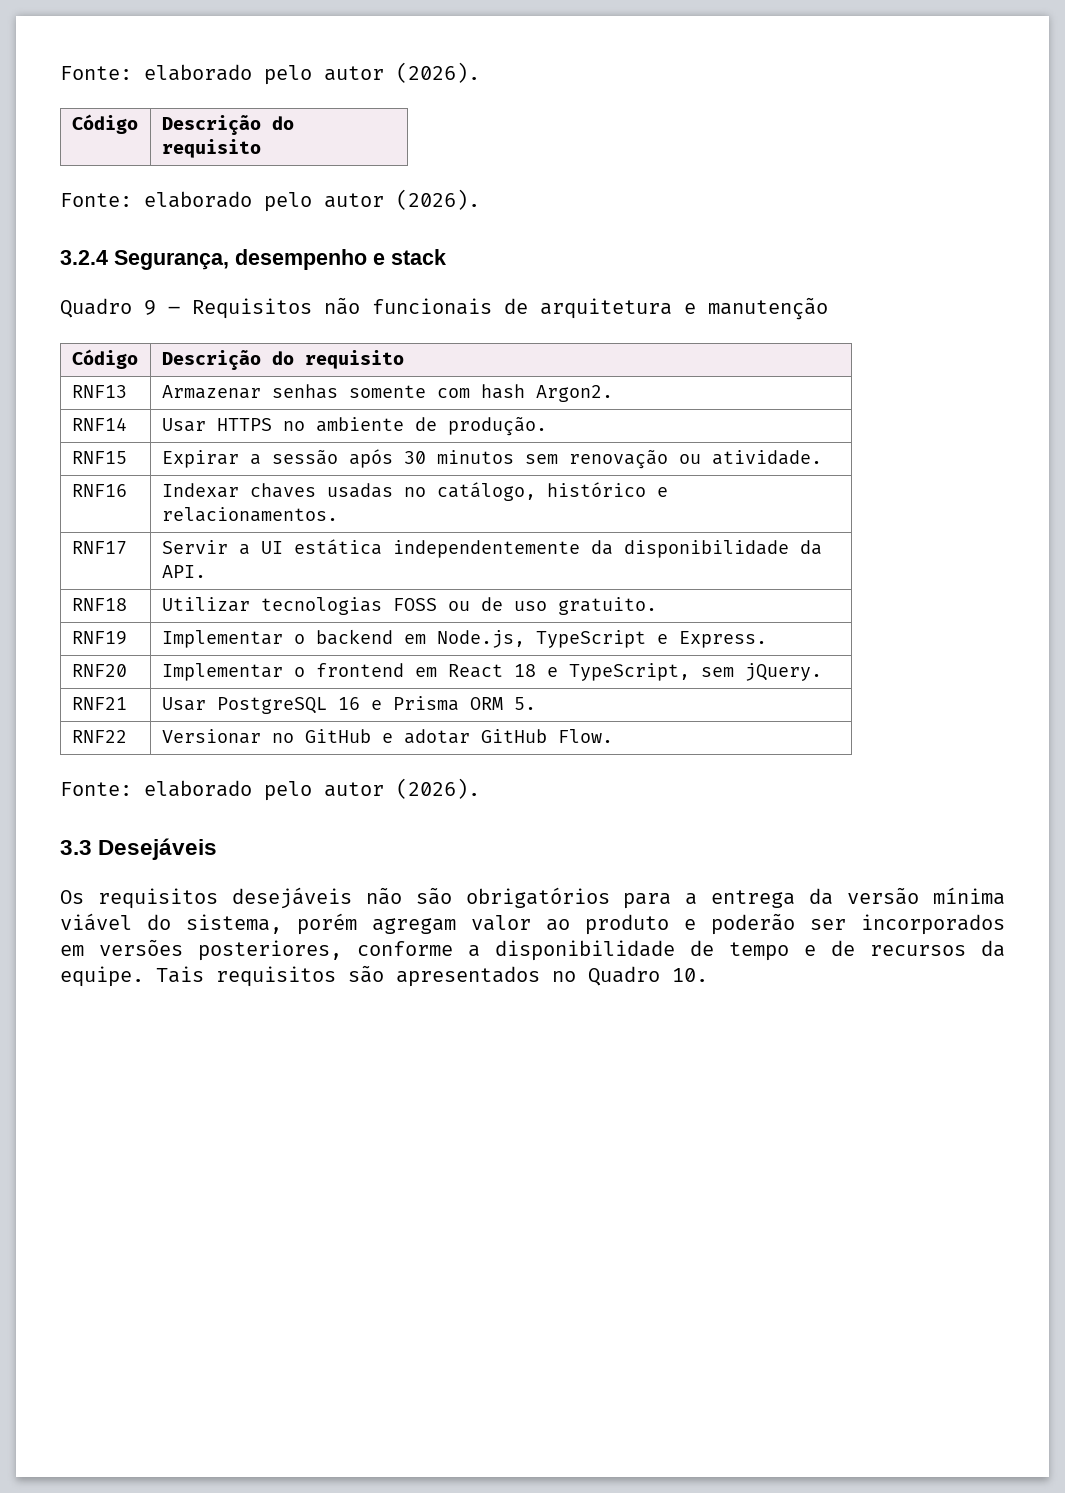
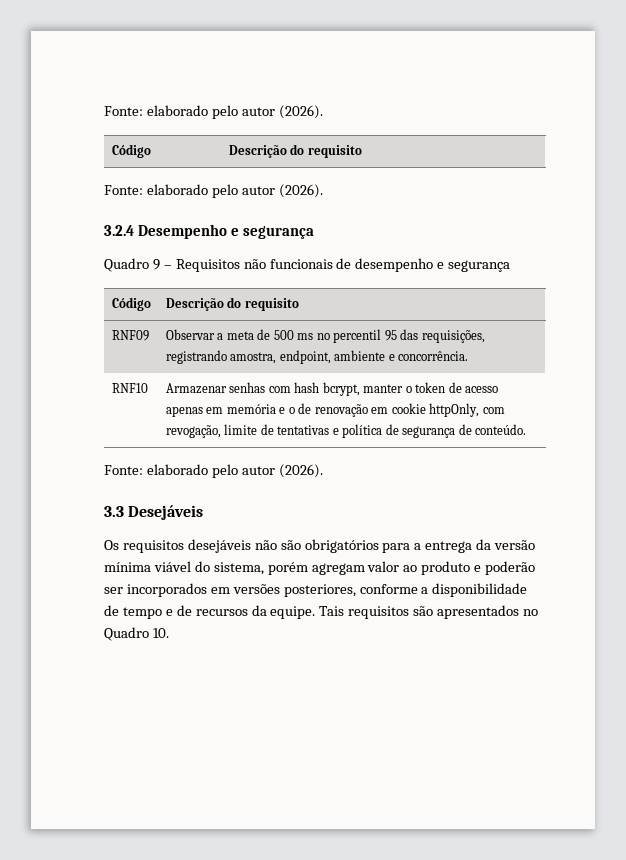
[114,249,446,270] Segurança, desempenho e stack -> [138,224,315,239] Desempenho e segurança
[540,297,828,320] [71,349,138,369] [161,350,404,370] [71,385,127,398] arquitetura e manutenção // Código | Descrição do requisito // RNF13 -> [355,258,511,272] [111,297,151,311] [165,297,299,311] [111,330,149,341] [165,329,485,343] [165,350,469,364] [111,383,148,393] desempenho e segurança // Código | Descrição do requisito // RNF09 | Observar a meta de 500 ms no percentil 95 das requisições, registrando amostra, endpoint, ambiente e concorrência. // RNF10
[348,385,426,398] somente -> (266, 387) none
[535,385,613,402] [71,418,127,431] [161,416,547,436] [71,451,127,464] [161,449,822,469] [71,484,127,497] [161,482,668,501] [161,507,338,522] [71,541,127,554] [161,539,822,558] [161,565,206,578] [71,598,127,611] [161,597,657,615] [71,631,127,645] [161,629,767,648] [71,664,127,677] [161,663,822,681] [71,697,127,710] [161,696,536,714] [71,730,127,743] [161,729,613,744] Argon2. // RNF14 | Usar HTTPS no ambiente de produção. // RNF15 | Expirar a sessão após 30 minutos sem renovação ou atividade. // RNF16 | Indexar chaves usadas no catálogo, histórico e relacionamentos. // RNF17 | Servir a UI estática independentemente da disponibilidade da API. // RNF18 | Utilizar tecnologias FOSS ou de uso gratuito. // RNF19 | Implementar o backend em Node.js, TypeScript e Express. // RNF20 | Implementar o frontend em React 18 e TypeScript, sem jQuery. // RNF21 | Usar PostgreSQL 16 e Prisma ORM 5. // RNF22 | Versionar no GitHub e adotar GitHub Flow. -> [322,382,499,396] [165,403,505,417] [165,424,527,438] bcrypt, manter o token de acesso apenas em memória e o de renovação em cookie httpOnly, com revogação, limite de tentativas e política de segurança de conteúdo.

